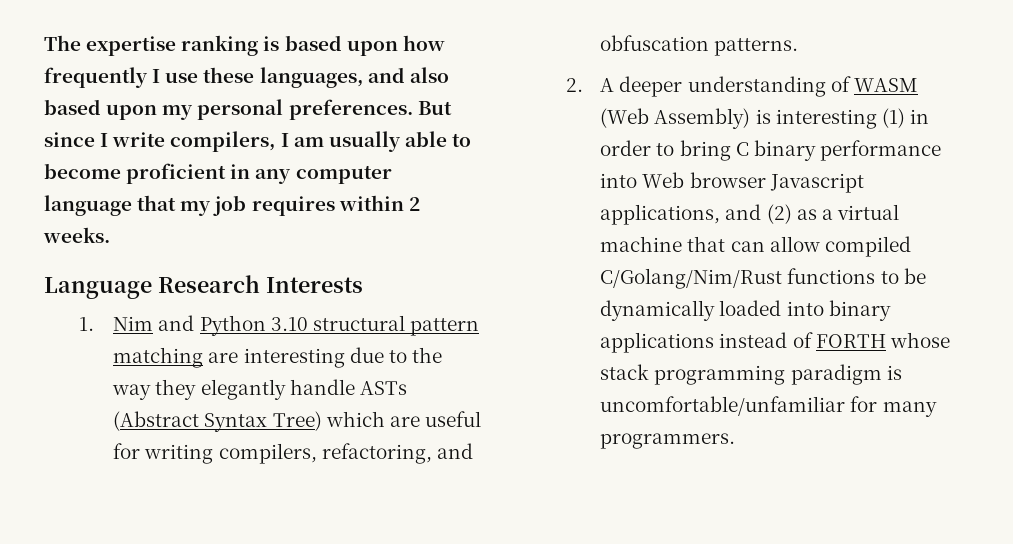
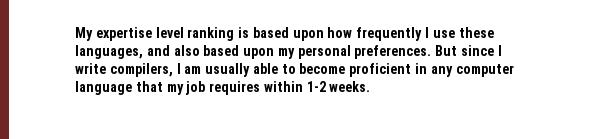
[44,35,177,56] The expertise -> [75,27,184,41] My expertise level
[408,197,420,211] 2 -> [306,81,326,92] 1-2
[44,275,363,299] [78,315,479,336] [113,347,442,368] [112,379,407,400] [113,411,481,432] [113,443,473,464] [600,35,799,56] [565,76,918,97] [600,108,929,129] [600,140,941,161] [600,172,864,193] [600,204,899,225] [600,236,911,257] [600,268,926,289] [600,300,891,321] [600,332,950,353] [600,364,902,385] [600,396,937,417] [600,433,736,449] // Language Research Interests // 1. Nim and Python 3.10 structural pattern matching are interesting due to the way they elegantly handle ASTs (Abstract Syntax Tree) which are useful for writing compilers, refactoring, and obfuscation patterns. // 2. A deeper understanding of WASM (Web Assembly) is interesting (1) in order to bring C binary performance into Web browser Javascript applications, and (2) as a virtual machine that can allow compiled C/Golang/Nim/Rust functions to be dynamically loaded into binary applications instead of FORTH whose stack programming paradigm is uncomfortable/unfamiliar for many programmers. -> (371, 86) none

